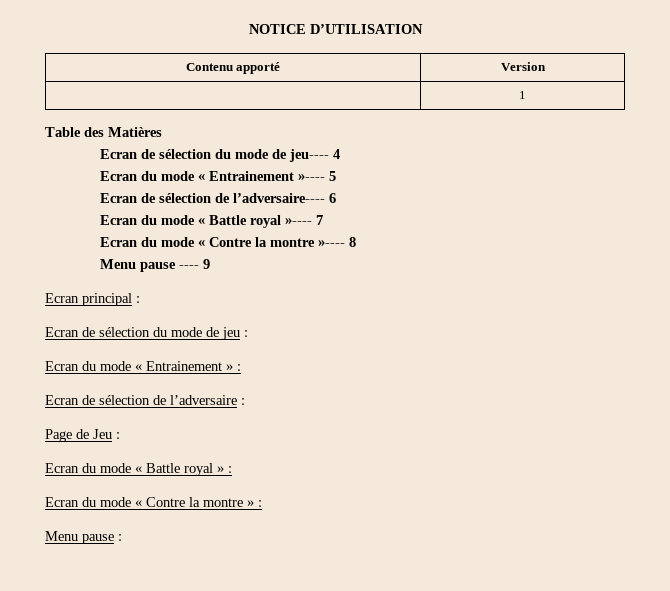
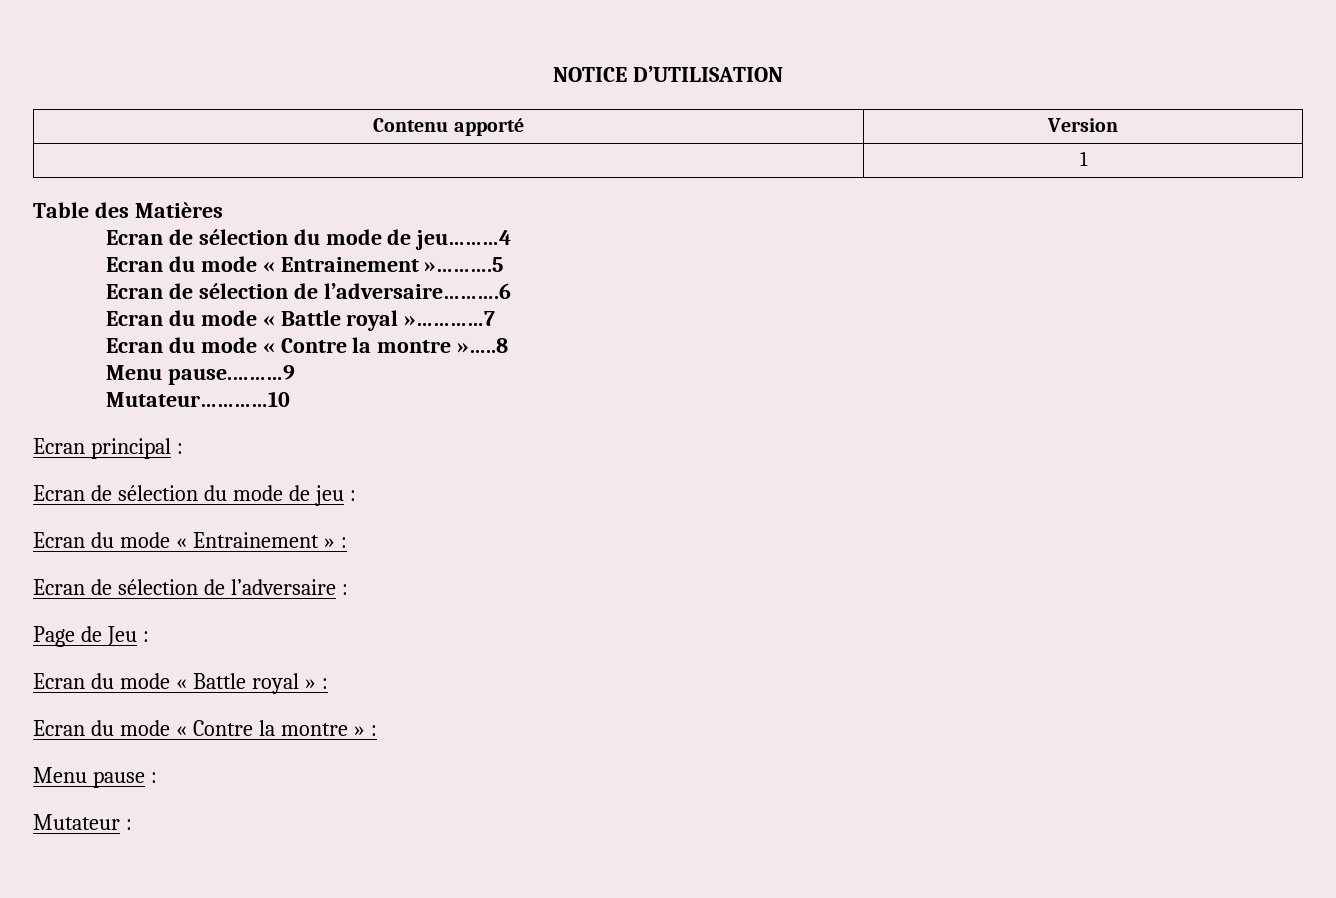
[289,149,341,162] [100,171,337,181] [100,193,337,203] [100,215,324,228] [100,237,357,247] [100,259,211,272] jeu---- 4 // Ecran du mode « Entrainement »---- 5 // Ecran de sélection de l’adversaire---- 6 // Ecran du mode « Battle royal »---- 7 // Ecran du mode « Contre la montre »---- 8 // Menu pause ---- 9 -> [415,230,512,250] [105,256,504,272] [105,283,511,299] [105,310,496,331] [105,337,509,353] [105,365,295,385] [105,391,290,407] jeu………4 // Ecran du mode « Entrainement »……….5 // Ecran de sélection de l’adversaire……….6 // Ecran du mode « Battle royal »…………7 // Ecran du mode « Contre la montre »…..8 // Menu pause.………9 // Mutateur…………10
(122, 537) none -> [33,814,132,830] // Mutateur :

